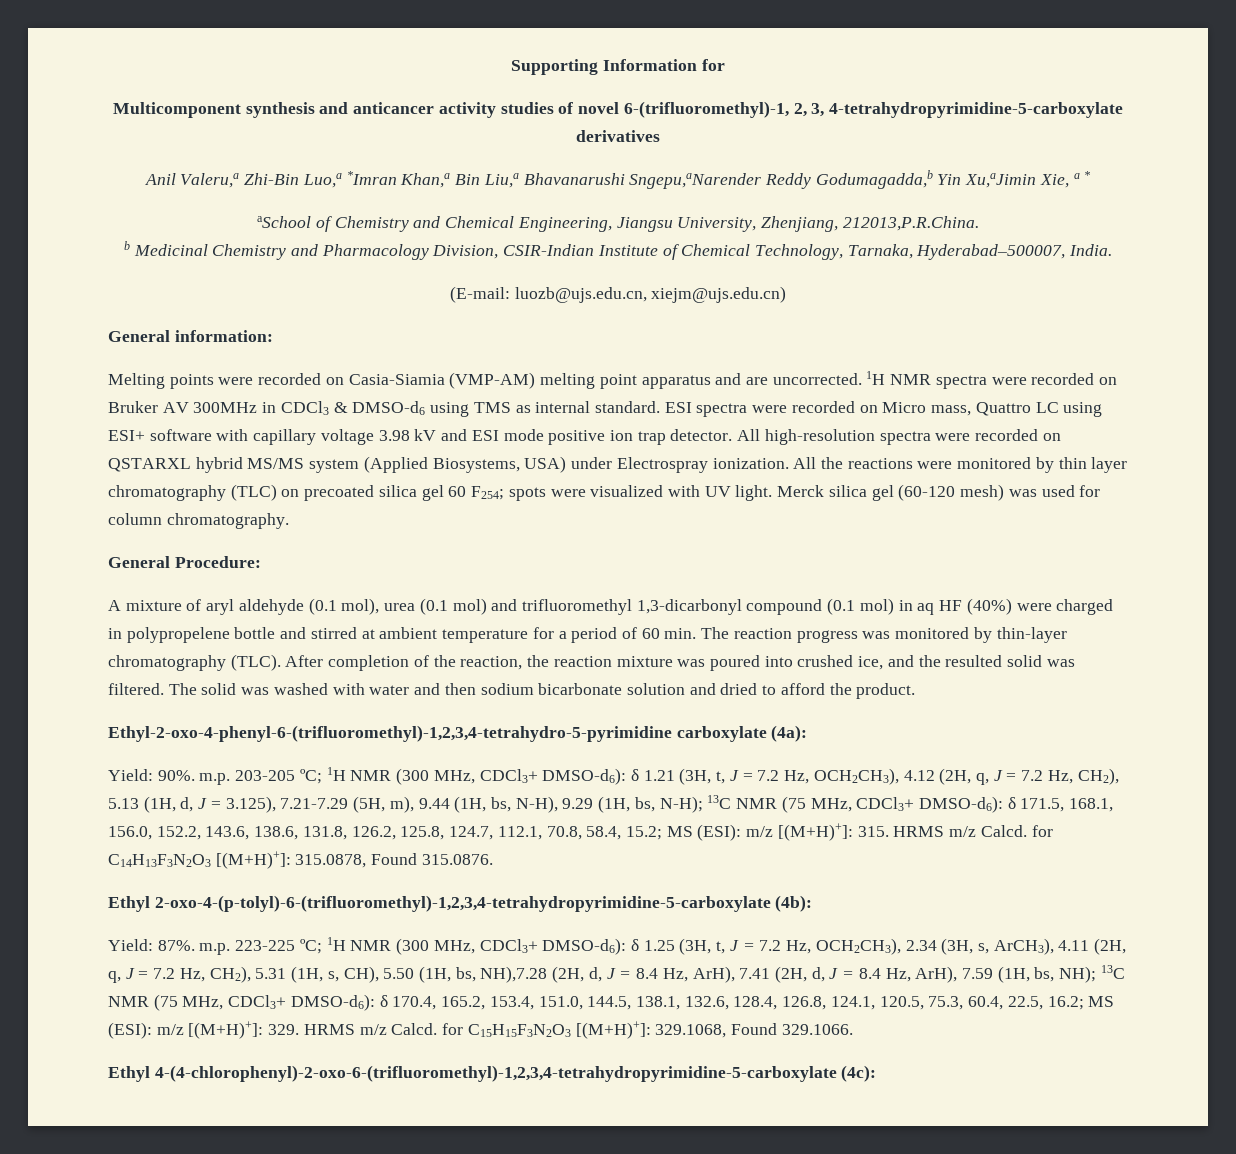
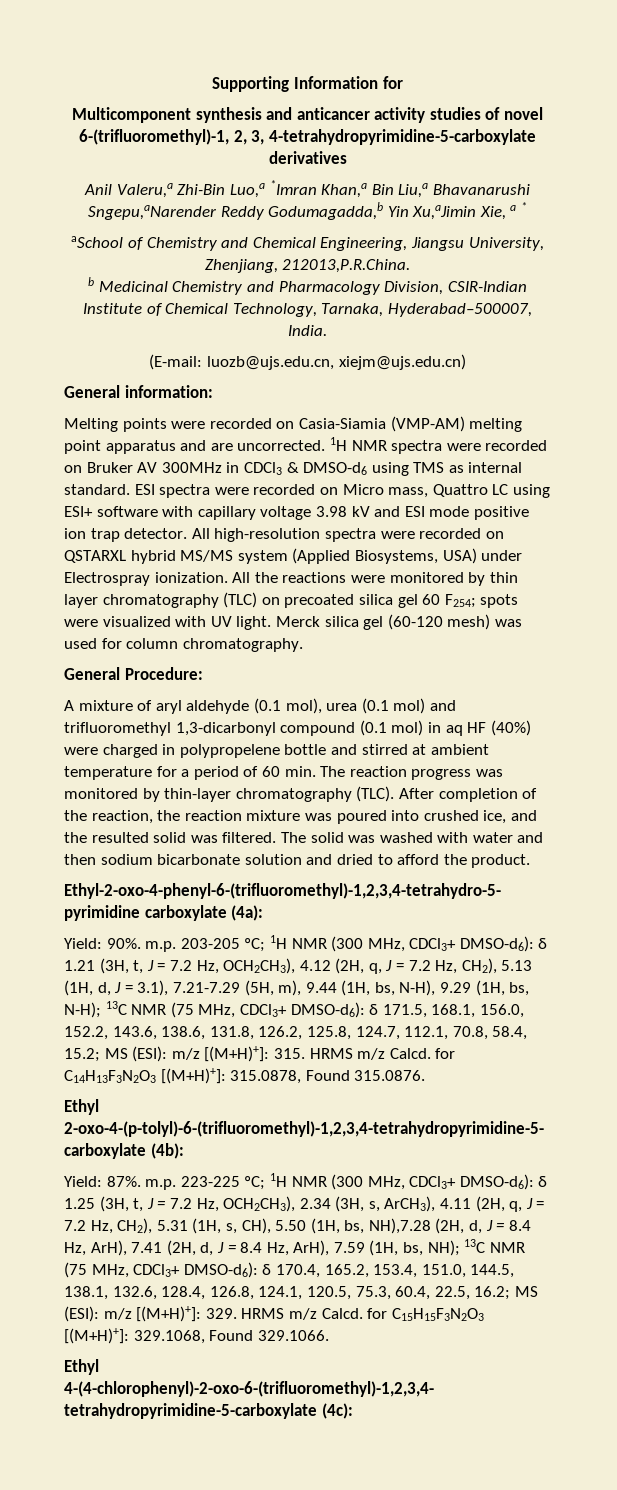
[225,796,276,813] 3.125), -> [137,980,169,996] 3.1),

